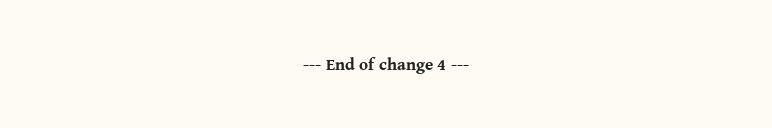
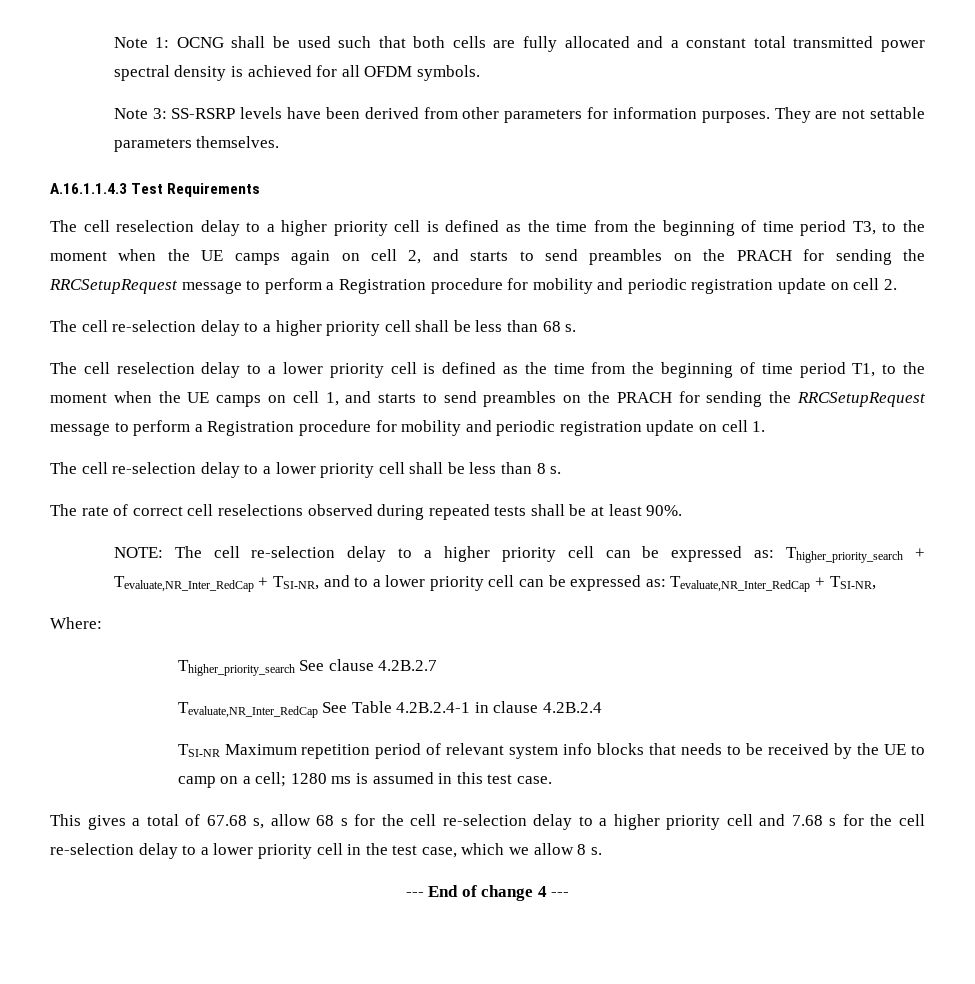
(303, 67) none -> [113,36,926,52] [113,65,480,81] [113,107,925,123] [113,136,280,152] [50,183,261,197] [50,220,925,236] [50,249,926,265] [49,278,897,294] [50,320,577,336] [50,362,926,378] [50,391,926,407] [50,420,766,436] [50,462,562,478] [50,504,683,520] [113,546,926,563] [113,575,876,592] [50,617,102,629] [177,659,438,676] [177,701,603,718] [177,743,925,759] [177,772,553,788] [50,814,925,830] [50,843,602,859] Note 1: OCNG shall be used such that both cells are fully allocated and a constant total transmitted power spectral density is achieved for all OFDM symbols. // Note 3: SS-RSRP levels have been derived from other parameters for information purposes. They are not settable parameters themselves. // A.16.1.1.4.3 Test Requirements // The cell reselection delay to a higher priority cell is defined as the time from the beginning of time period T3, to the moment when the UE camps again on cell 2, and starts to send preambles on the PRACH for sending the RRCSetupRequest message to perform a Registration procedure for mobility and periodic registration update on cell 2. // The cell re-selection delay to a higher priority cell shall be less than 68 s. // The cell reselection delay to a lower priority cell is defined as the time from the beginning of time period T1, to the moment when the UE camps on cell 1, and starts to send preambles on the PRACH for sending the RRCSetupRequest message to perform a Registration procedure for mobility and periodic registration update on cell 1. // The cell re-selection delay to a lower priority cell shall be less than 8 s. // The rate of correct cell reselections observed during repeated tests shall be at least 90%. // NOTE: The cell re-selection delay to a higher priority cell can be expressed as: Thigher_priority_search + Tevaluate,NR_Inter_RedCap + TSI-NR, and to a lower priority cell can be expressed as: Tevaluate,NR_Inter_RedCap + TSI-NR, // Where: // Thigher_priority_search See clause 4.2B.2.7 // Tevaluate,NR_Inter_RedCap See Table 4.2B.2.4-1 in clause 4.2B.2.4 // TSI-NR Maximum repetition period of relevant system info blocks that needs to be received by the UE to camp on a cell; 1280 ms is assumed in this test case. // This gives a total of 67.68 s, allow 68 s for the cell re-selection delay to a higher priority cell and 7.68 s for the cell re-selection delay to a lower priority cell in the test case, which we allow 8 s. //

